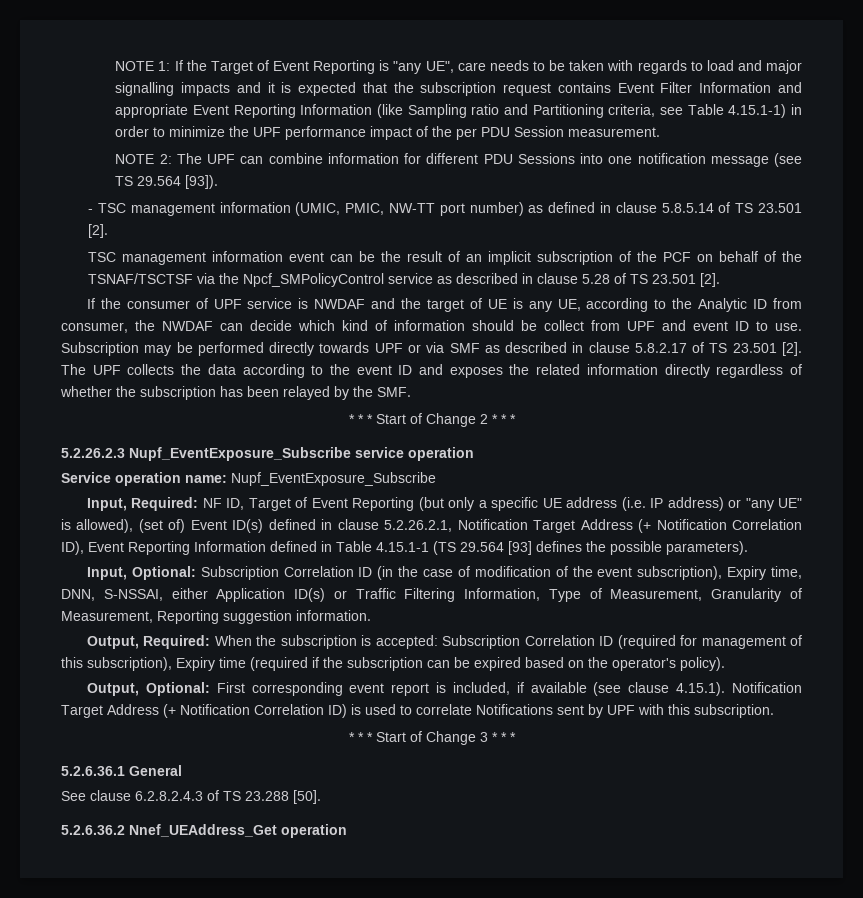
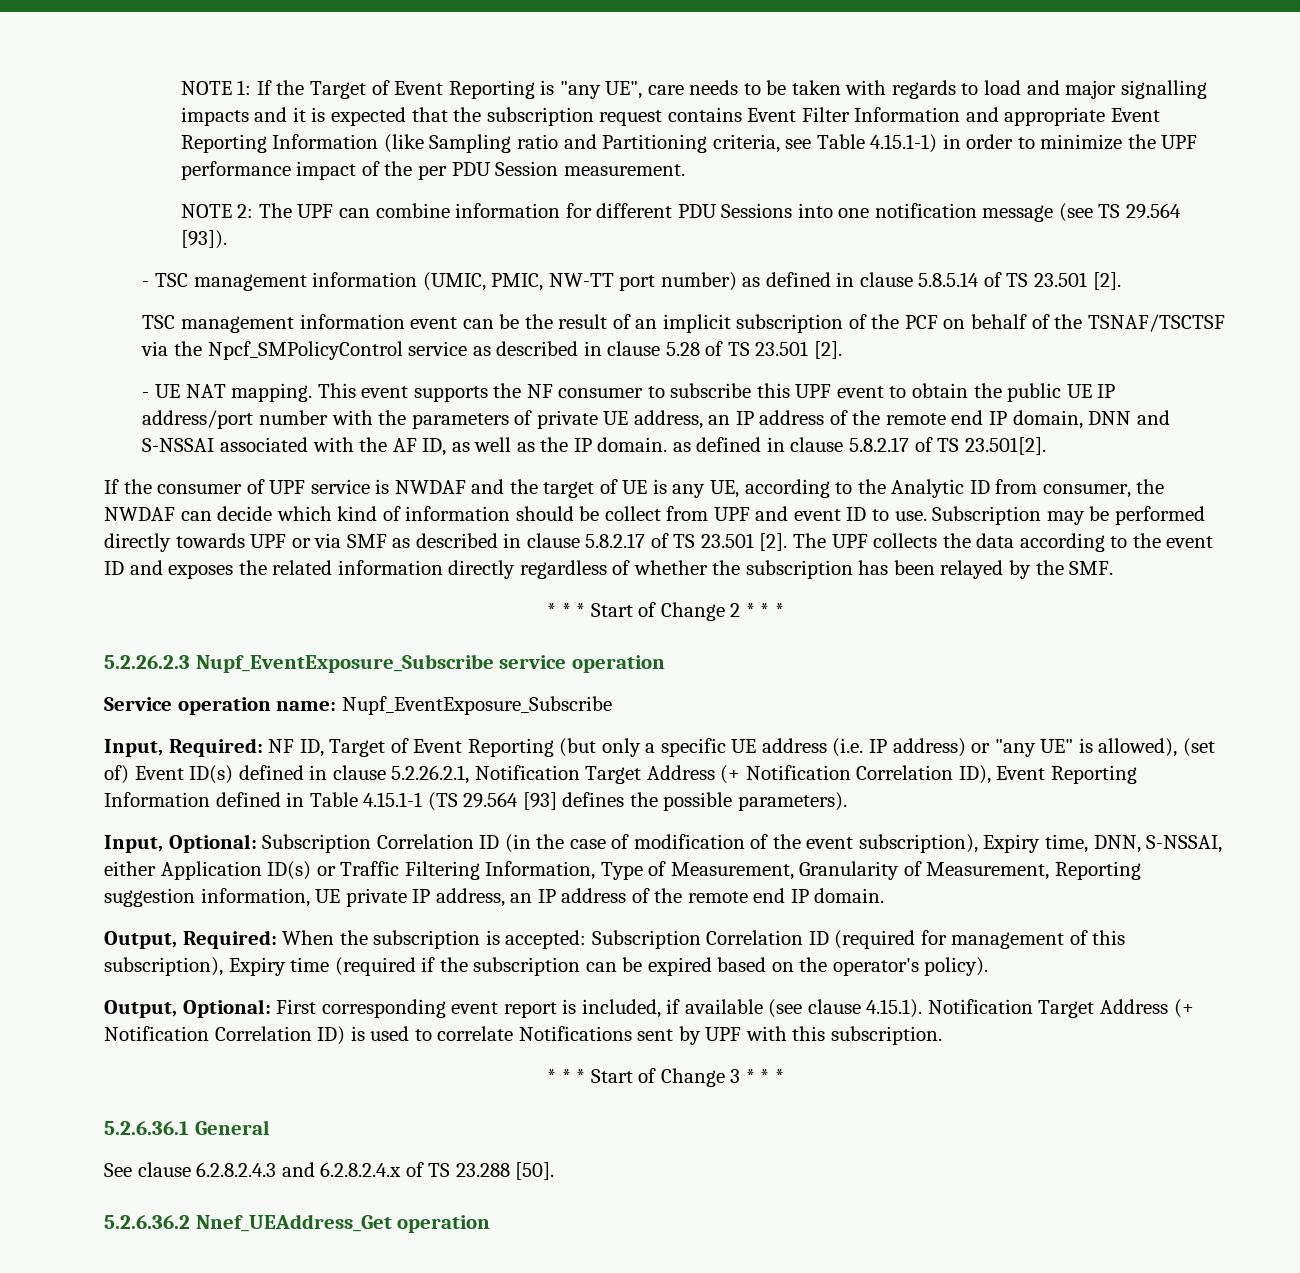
(721, 280) none -> [142,383,1116,402] [142,410,1170,429] [142,437,1046,456] // - UE NAT mapping. This event supports the NF consumer to subscribe this UPF event to obtain the public UE IP address/port number with the parameters of private UE address, an IP address of the remote end IP domain, DNN and S-NSSAI associated with the AF ID, as well as the IP domain. as defined in clause 5.8.2.17 of TS 23.501[2].
[296,610,371,621] information. -> [200,888,885,907] information, UE private IP address, an IP address of the remote end IP domain.
(203, 796) none -> [281,1162,402,1177] and 6.2.8.2.4.x

